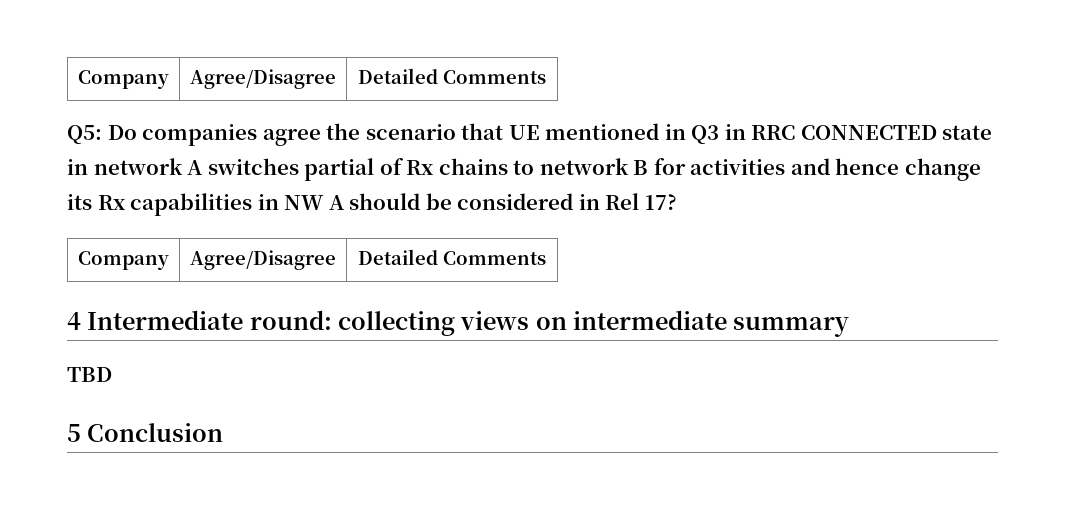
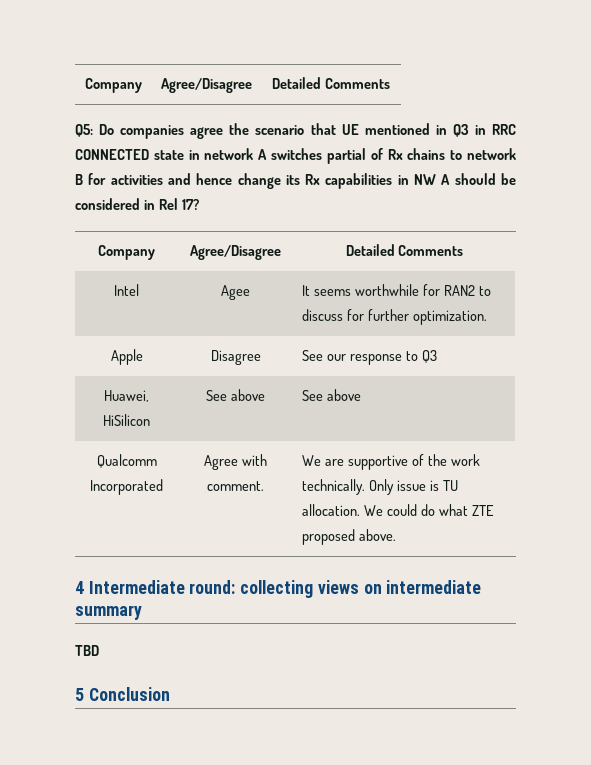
(546, 258) none -> [114,284,139,296] [221,285,250,300] [302,284,491,296] [302,309,487,325] [110,349,143,365] [210,350,261,365] [302,350,437,365] [104,390,149,402] [103,414,150,426] [206,389,265,401] [302,389,362,401] [96,454,157,468] [90,479,163,495] [204,454,267,470] [207,481,264,491] [302,454,480,470] [302,479,458,495] [302,504,494,516] [302,529,397,545] // Intel | Agee | It seems worthwhile for RAN2 to discuss for further optimization. // Apple | Disagree | See our response to Q3 // Huawei, HiSilicon | See above | See above // Qualcomm Incorporated | Agree with comment. | We are supportive of the work technically. Only issue is TU allocation. We could do what ZTE proposed above.

